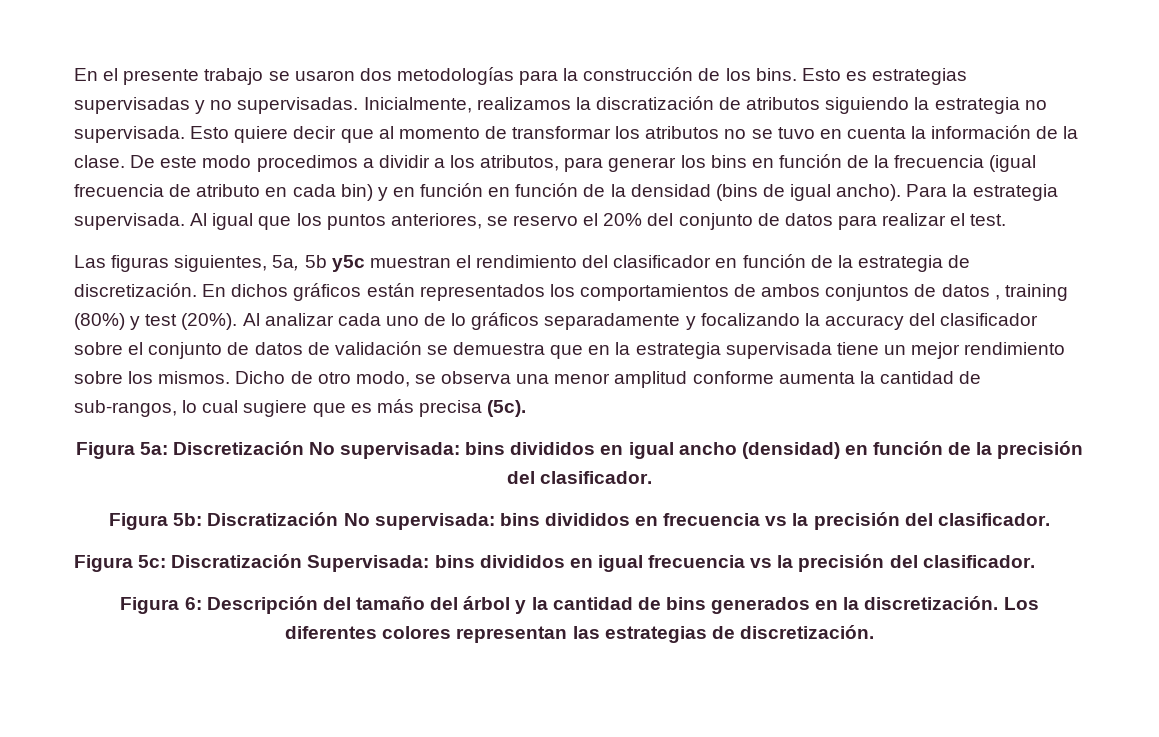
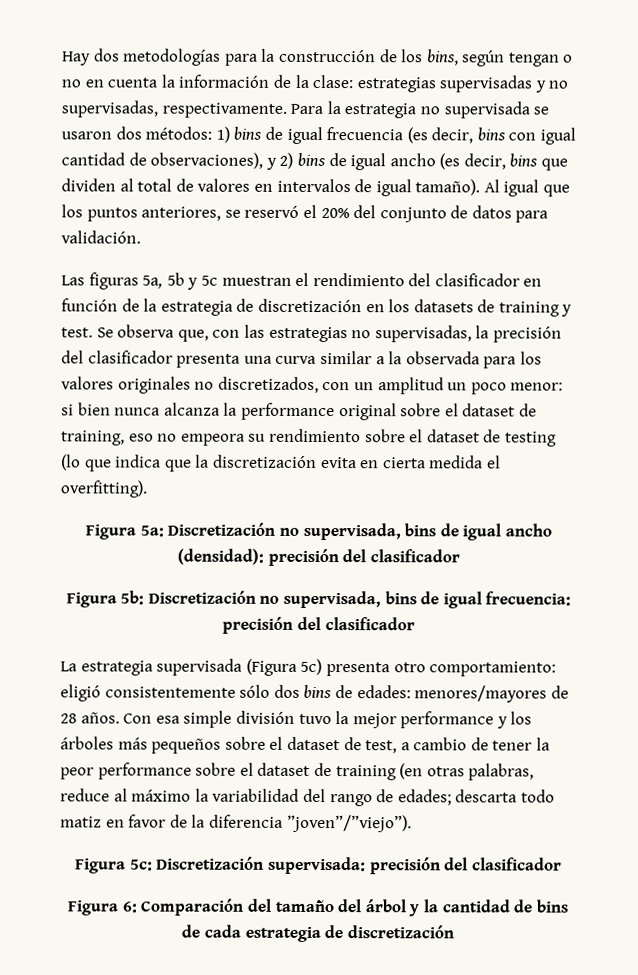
[74,68,355,85] En el presente trabajo se usaron -> [62,51,91,66] Hay
[755,68,968,85] [74,96,1047,114] [74,126,815,143] bins. Esto es estrategias supervisadas y no supervisadas. Inicialmente, realizamos la discratización de atributos siguiendo la estrategia no supervisada. Esto quiere decir que al momento de transformar los atributos no se tuvo -> [426,49,574,67] [61,79,81,88] bins, según tengan o no
[74,154,1037,172] [74,183,1058,201] [74,213,185,230] clase. De este modo procedimos a dividir a los atributos, para generar los bins en función de la frecuencia (igual frecuencia de atributo en cada bin) y en función en función de la densidad (bins de igual ancho). Para la estrategia supervisada. -> [312,74,569,93] [61,100,550,119] [61,126,577,145] [61,152,569,171] [61,178,481,197] clase: estrategias supervisadas y no supervisadas, respectivamente. Para la estrategia no supervisada se usaron dos métodos: 1) bins de igual frecuencia (es decir, bins con igual cantidad de observaciones), y 2) bins de igual ancho (es decir, bins que dividen al total de valores en intervalos de igual tamaño).
[513,215,579,226] reservo -> [244,205,300,218] reservó
[882,213,1007,226] realizar el test. -> [61,230,141,244] validación.
[174,255,268,272] siguientes, -> (139, 281) none
[331,255,365,272] y5c -> [187,275,218,290] y 5c
[74,283,1068,301] [74,312,1039,330] [74,341,1066,359] [74,371,982,388] [74,399,527,417] [75,441,1084,459] [506,471,653,484] discretización. En dichos gráficos están representados los comportamientos de ambos conjuntos de datos , training (80%) y test (20%). Al analizar cada uno de lo gráficos separadamente y focalizando la accuracy del clasificador sobre el conjunto de datos de validación se demuestra que en la estrategia supervisada tiene un mejor rendimiento sobre los mismos. Dicho de otro modo, se observa una menor amplitud conforme aumenta la cantidad de sub-rangos, lo cual sugiere que es más precisa (5c). // Figura 5a: Discretización No supervisada: bins divididos en igual ancho (densidad) en función de la precisión del clasificador. -> [257,298,573,317] [61,324,562,343] [61,350,542,369] [61,376,564,395] [61,402,537,421] [61,428,557,447] [61,454,501,472] [60,480,148,498] [85,522,552,541] [177,548,460,567] discretización en los datasets de training y test. Se observa que, con las estrategias no supervisadas, la precisión del clasificador presenta una curva similar a la observada para los valores originales no discretizados, con un amplitud un poco menor: si bien nunca alcanza la performance original sobre el dataset de training, eso no empeora su rendimiento sobre el dataset de testing (lo que indica que la discretización evita en cierta medida el overfitting). // Figura 5a: Discretización no supervisada, bins de igual ancho (densidad): precisión del clasificador
[207,512,1050,530] [74,554,1035,572] Discratización No supervisada: bins divididos en frecuencia vs la precisión del clasificador. // Figura 5c: Discratización Supervisada: bins divididos en igual frecuencia vs la precisión del clasificador. -> [147,590,572,609] [222,616,415,634] [60,658,557,677] [60,684,569,703] [60,710,533,729] [60,736,551,754] [60,762,535,781] [60,788,555,807] [60,814,412,833] [75,856,562,875] Discretización no supervisada, bins de igual frecuencia: precisión del clasificador // La estrategia supervisada (Figura 5c) presenta otro comportamiento: eligió consistentemente sólo dos bins de edades: menores/mayores de 28 años. Con esa simple división tuvo la mejor performance y los árboles más pequeños sobre el dataset de test, a cambio de tener la peor performance sobre el dataset de training (en otras palabras, reduce al máximo la variabilidad del rango de edades; descarta todo matiz en favor de la diferencia ”joven”/”viejo”). // Figura 5c: Discretización supervisada: precisión del clasificador
[206,596,318,614] Descripción -> [140,898,244,916] Comparación
[711,596,1039,614] [285,625,874,643] generados en la discretización. Los diferentes colores representan las estrategias de discretización. -> [181,924,454,943] de cada estrategia de discretización

